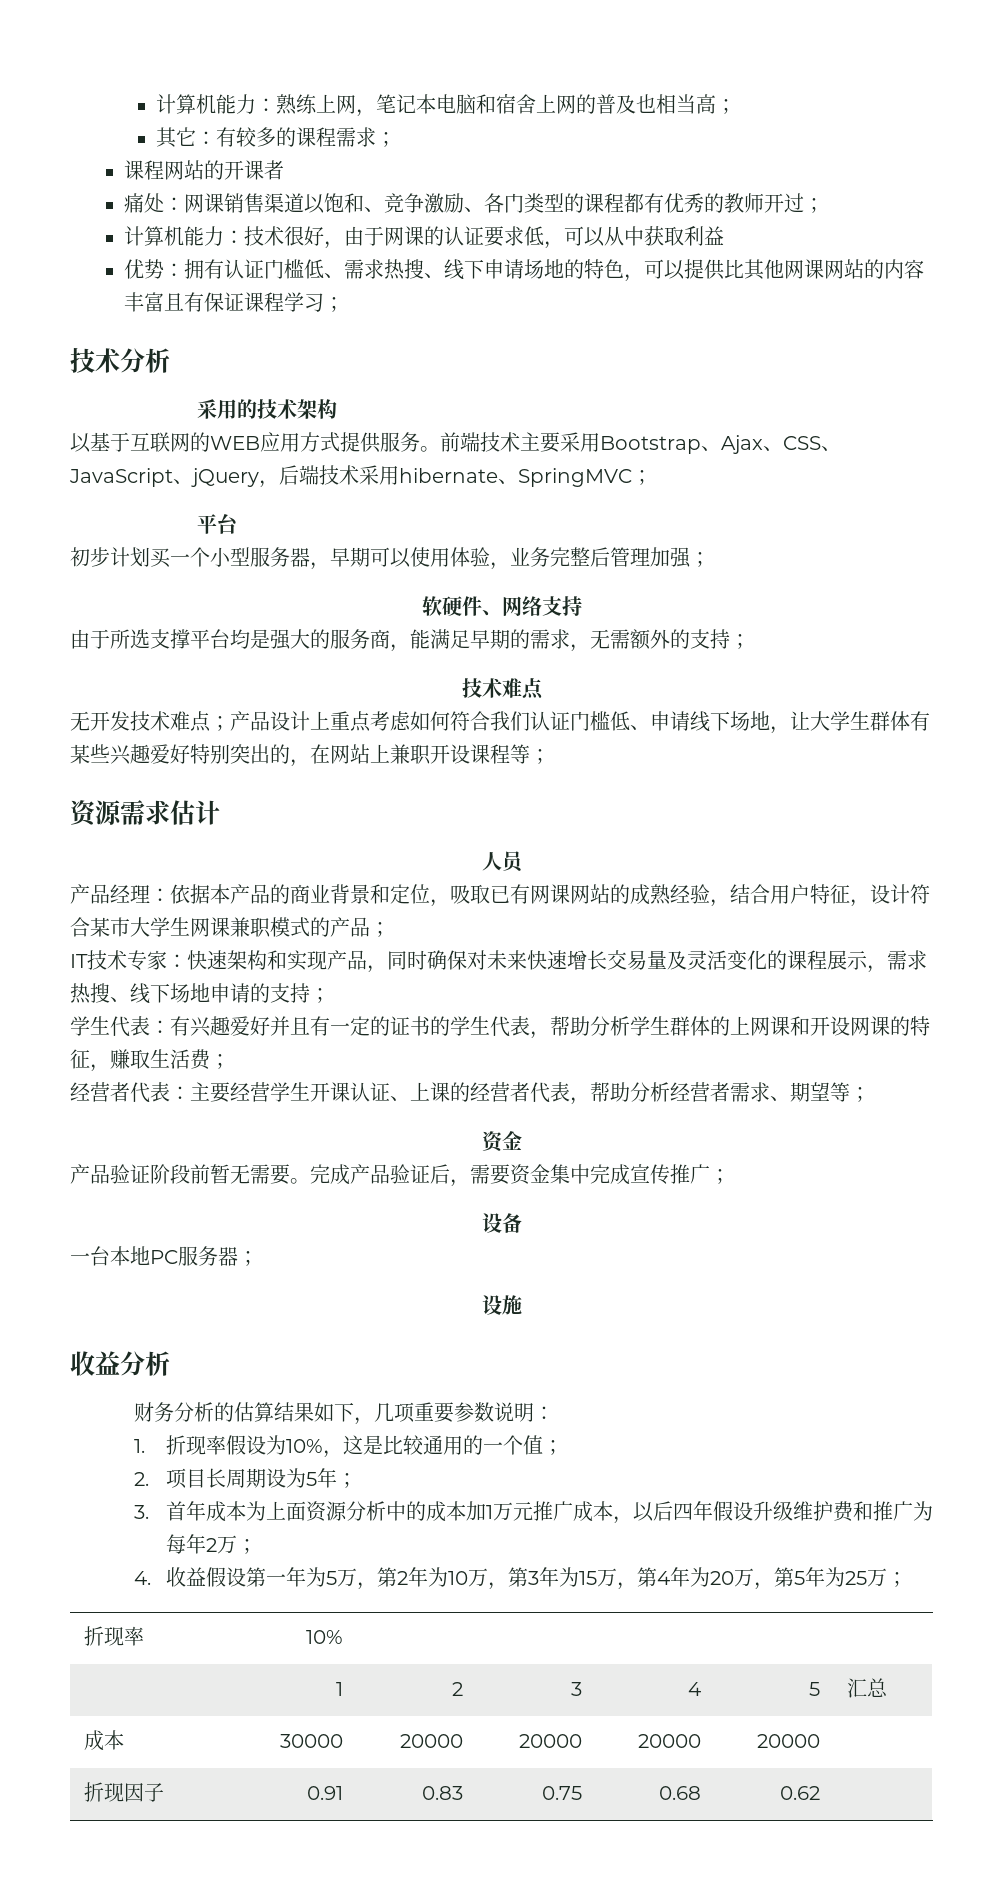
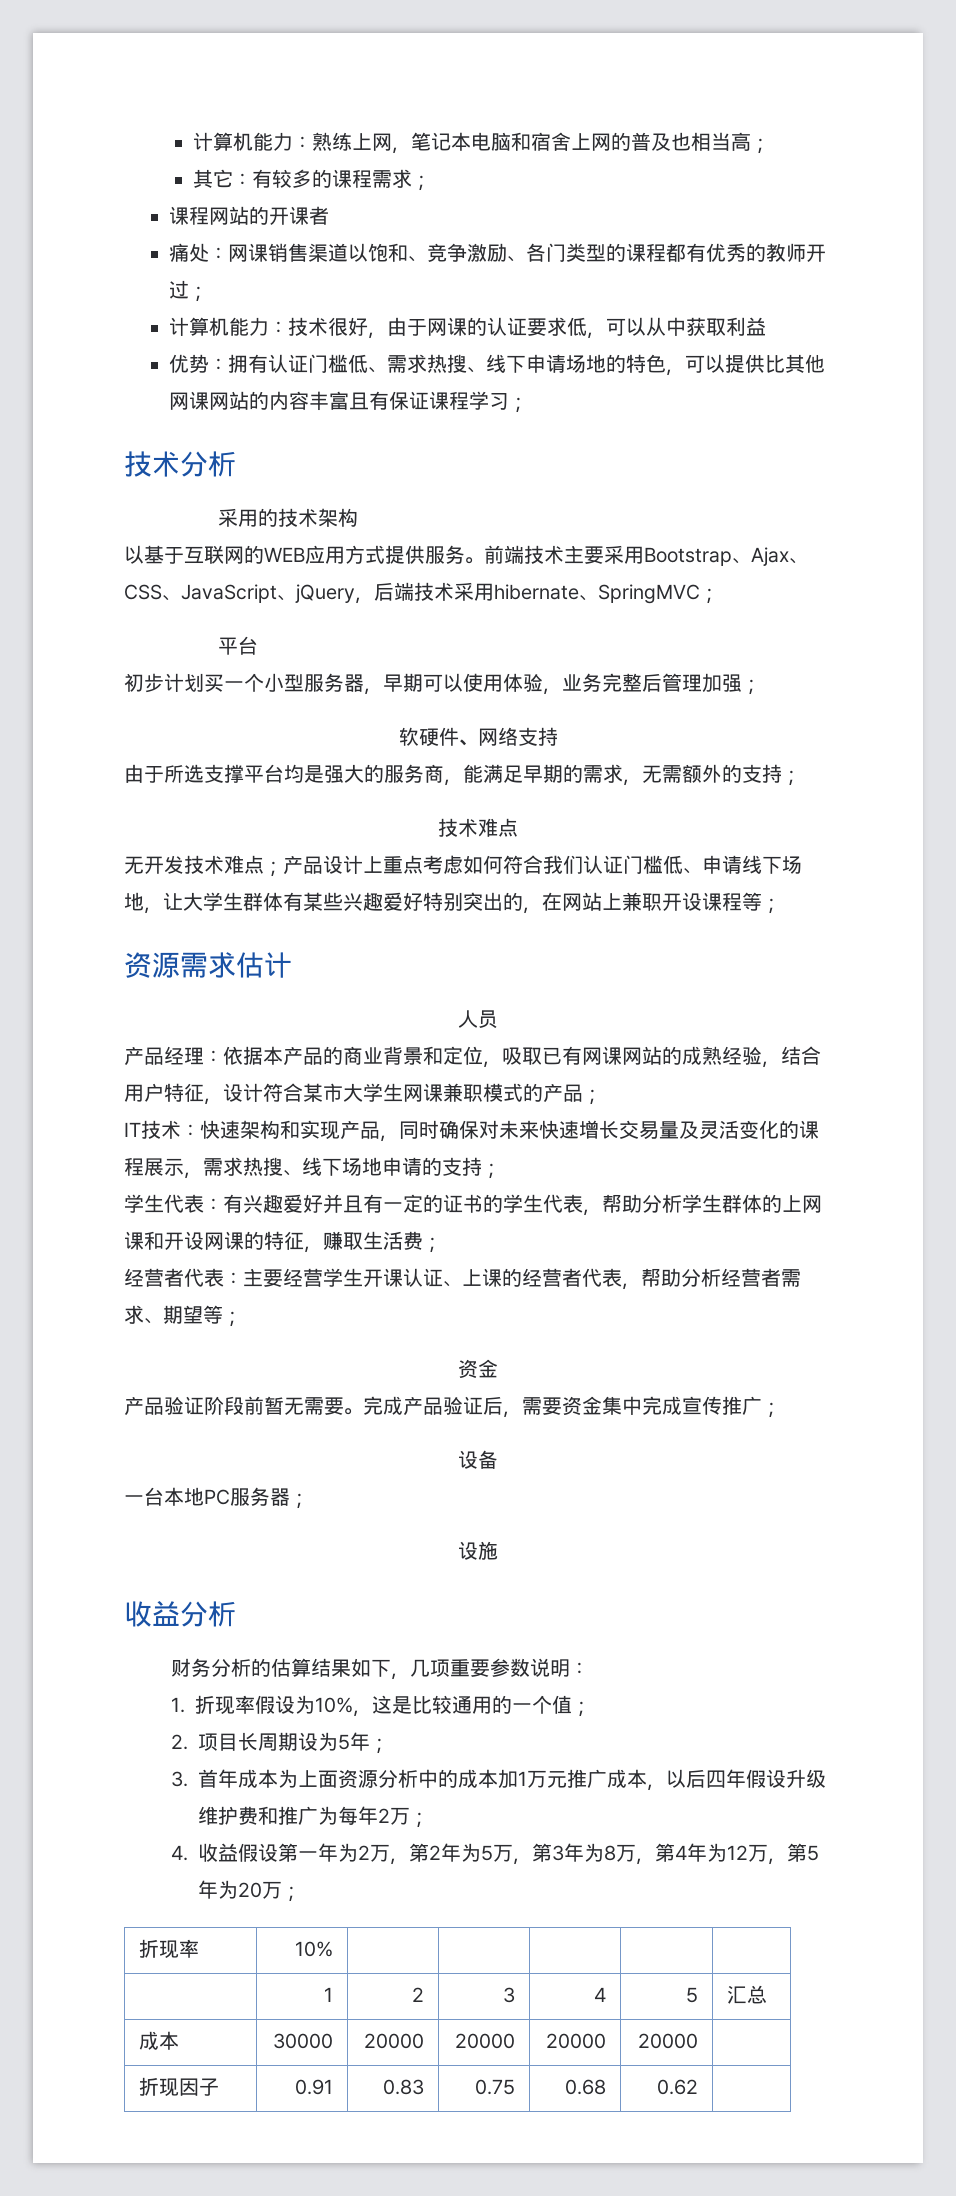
[127,950,167,971] 专家 -> (181, 1129) none
[325,1571,337,1585] 5 -> [357,1845,370,1860] 2
[447,1571,468,1585] 10 -> [480,1845,493,1861] 5
[578,1571,597,1585] 15 -> [603,1845,616,1861] 8
[709,1571,734,1585] 20 -> [726,1845,748,1860] 12
[844,1571,867,1585] 25 -> [237,1882,262,1898] 20

